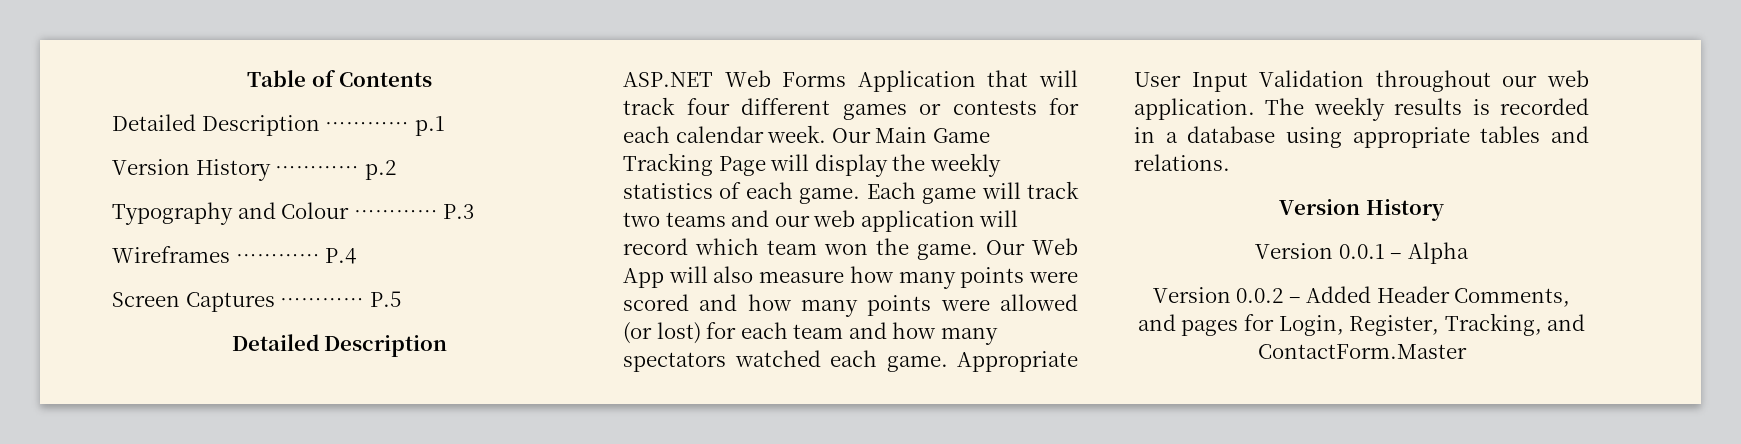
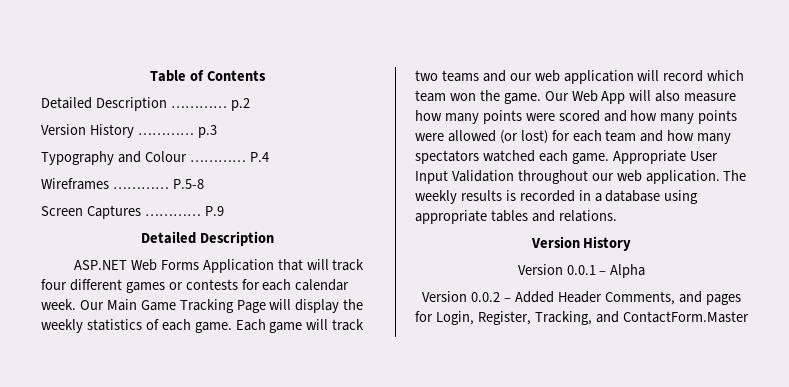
[414,116,445,136] p.1 -> [230,98,250,111] p.2
[364,160,396,180] p.2 -> [197,125,217,138] p.3
[443,204,475,219] P.3 -> [249,152,269,162] P.4
[325,248,357,264] P.4 -> [172,179,204,189] P.5-8
[369,291,401,307] P.5 -> [204,206,224,216] P.9

